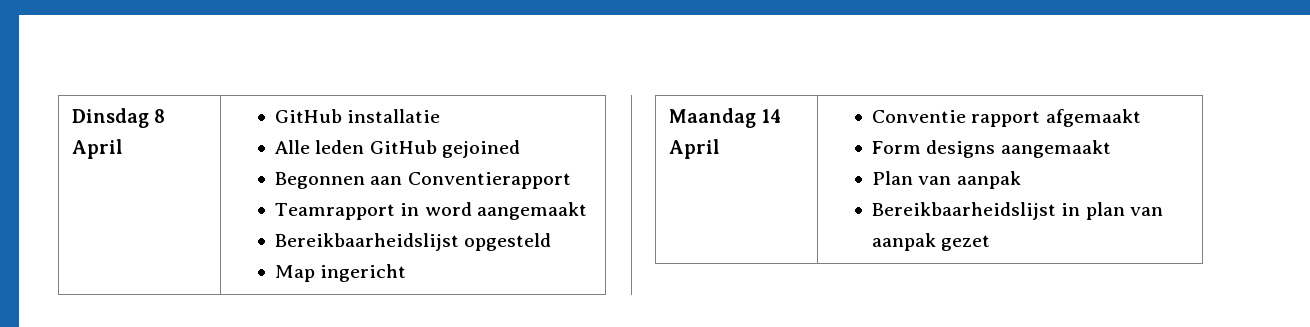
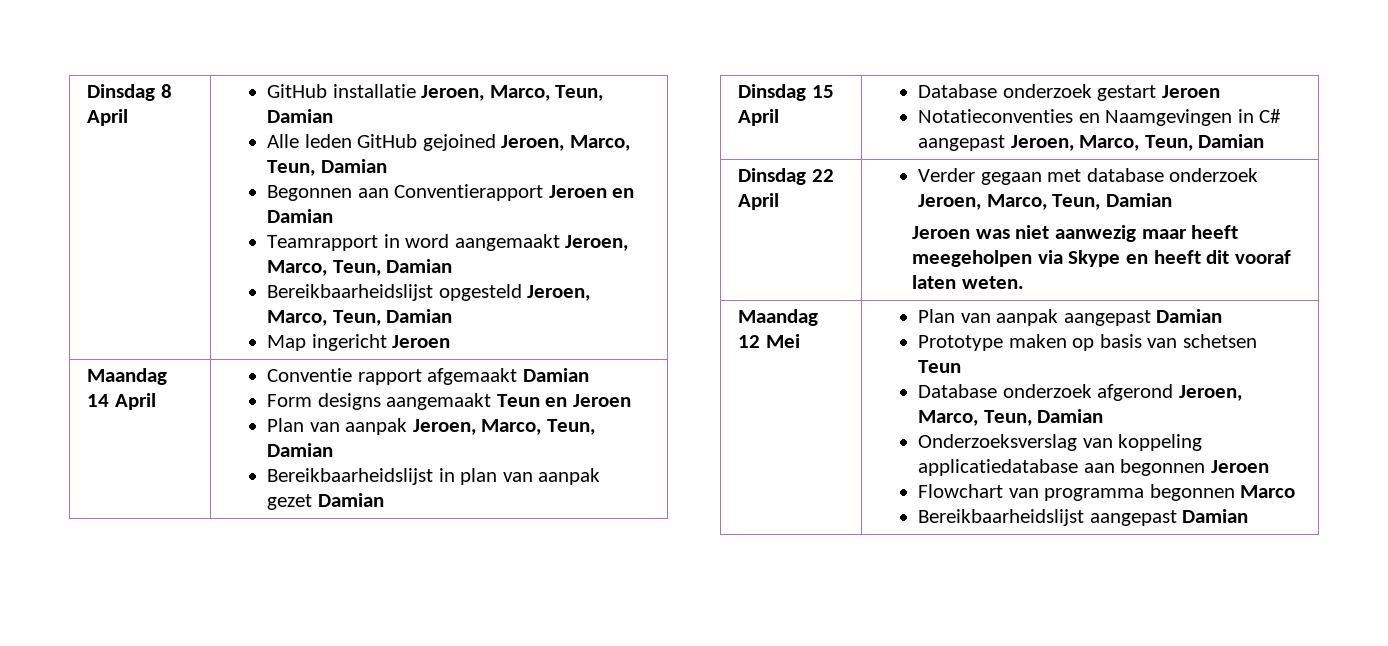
(441, 116) none -> [421,85,604,101] [267,109,334,123] Jeroen, Marco, Teun, Damian
(520, 149) none -> [501,135,631,151] [267,159,387,176] Jeroen, Marco, Teun, Damian
(571, 180) none -> [548,185,635,198] [267,209,334,223] Jeroen en Damian
[275,233,552,251] // Bereikbaarheidslijst opgesteld -> [565,235,629,251] [267,259,453,276] [267,284,591,301] [267,309,453,326] Jeroen, Marco, Teun, Damian // Bereikbaarheidslijst opgesteld Jeroen, Marco, Teun, Damian
(407, 273) none -> [392,335,451,348] Jeroen
(1141, 118) none -> [522,368,589,382] Damian
[872,171,1021,189] // Plan van aanpak -> [496,394,632,407] [267,418,596,435] [267,443,334,457] Teun en Jeroen // Plan van aanpak Jeroen, Marco, Teun, Damian
(991, 243) none -> [317,493,384,507] [738,84,834,101] [738,109,780,126] [918,84,1220,101] [918,109,1282,126] [918,134,1265,151] [738,168,834,185] [738,193,780,210] [918,168,1259,185] [918,193,1172,210] [912,225,1239,242] [912,250,1291,267] [912,275,1024,289] [738,309,819,326] [738,334,800,348] [918,309,1223,326] [918,334,1258,351] [918,360,962,373] [918,384,1242,401] [918,409,1104,426] [918,434,1203,451] [918,459,1269,476] [918,484,1296,501] [918,509,1249,526] Damian // Dinsdag 15 April | Database onderzoek gestart Jeroen // Notatieconventies en Naamgevingen in C# aangepast Jeroen, Marco, Teun, Damian // Dinsdag 22 April | Verder gegaan met database onderzoek Jeroen, Marco, Teun, Damian // Jeroen was niet aanwezig maar heeft meegeholpen via Skype en heeft dit vooraf laten weten. // Maandag 12 Mei | Plan van aanpak aangepast Damian // Prototype maken op basis van schetsen Teun // Database onderzoek afgerond Jeroen, Marco, Teun, Damian // Onderzoeksverslag van koppeling applicatiedatabase aan begonnen Jeroen // Flowchart van programma begonnen Marco // Bereikbaarheidslijst aangepast Damian

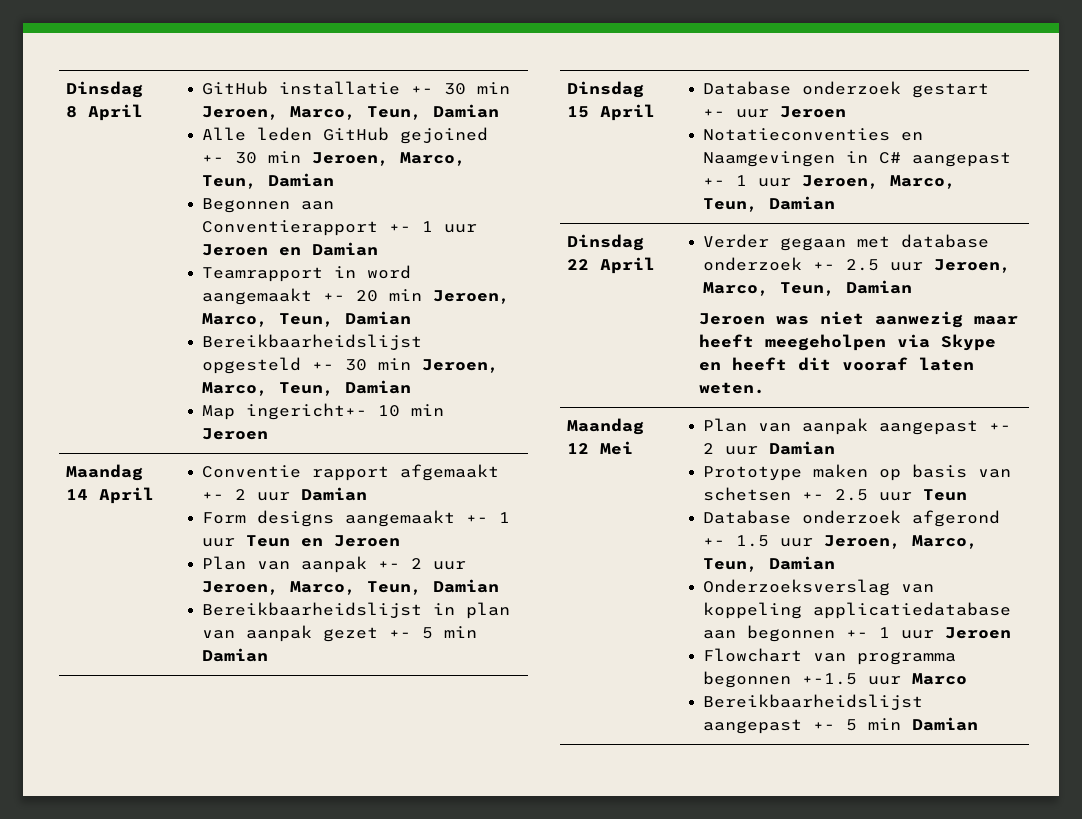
(416, 91) none -> [410,82,510,95] +- 30 min
(496, 142) none -> [201,151,301,164] +- 30 min
(544, 192) none -> [388,221,477,233] +- 1 uur
(560, 242) none -> [322,289,422,302] +- 20 min
(522, 292) none -> [311,358,411,371] +- 30 min
[311,334,387,351] ingericht -> [245,403,444,420] ingericht+- 10 min
(518, 376) none -> [201,489,290,501] +- 2 uur
(492, 401) none -> [465,512,510,523] [201,538,235,547] +- 1 uur
(408, 426) none -> [377,558,466,570] +- 2 uur
(313, 502) none -> [388,626,477,639] +- 5 min
(1157, 93) none -> [702,109,769,118] +- uur
(1006, 143) none -> [702,175,791,187] +- 1 uur
(1259, 175) none -> [812,259,923,271] +- 2.5 uur
(1151, 318) none -> [988,423,1011,431] [702,443,758,455] +- 2 uur
(1258, 341) none -> [801,489,912,501] +- 2.5 uur
(1174, 392) none -> [702,535,813,547] +- 1.5 uur
(1206, 467) none -> [845,627,934,639] +- 1 uur
(1235, 492) none -> [801,673,901,685] +-1.5 uur
(1177, 518) none -> [812,718,901,731] +- 5 min

